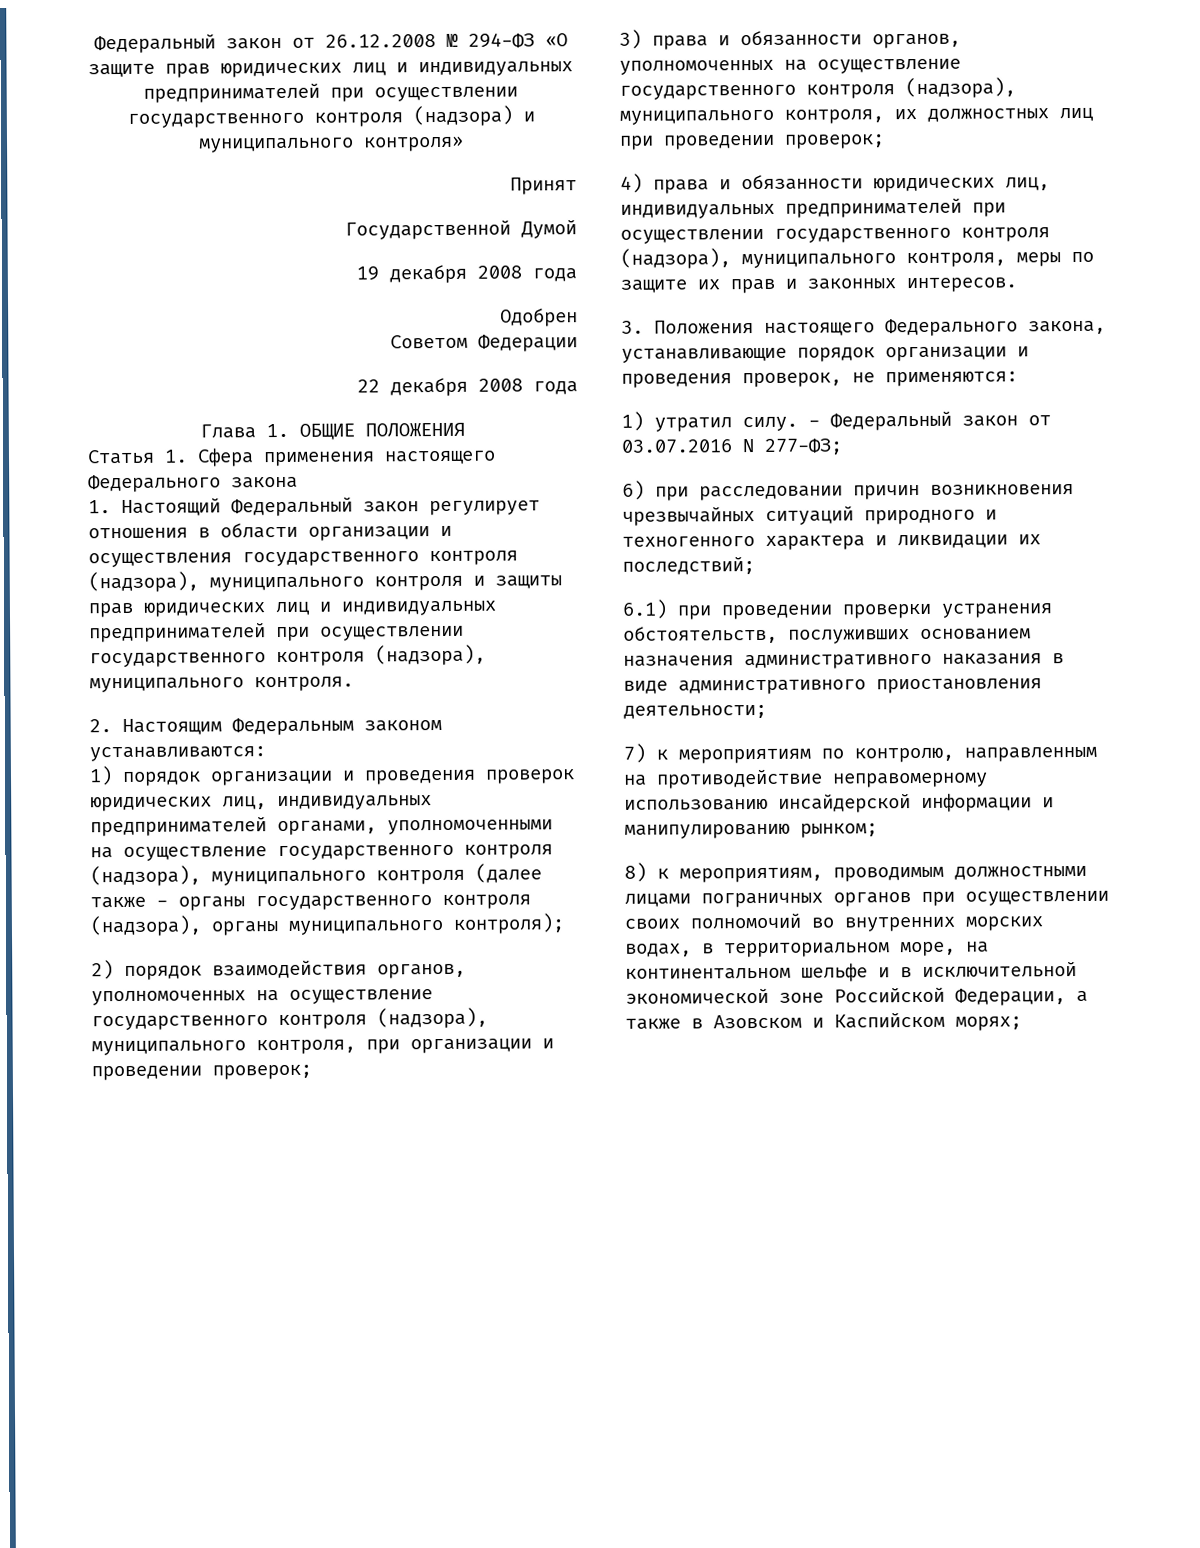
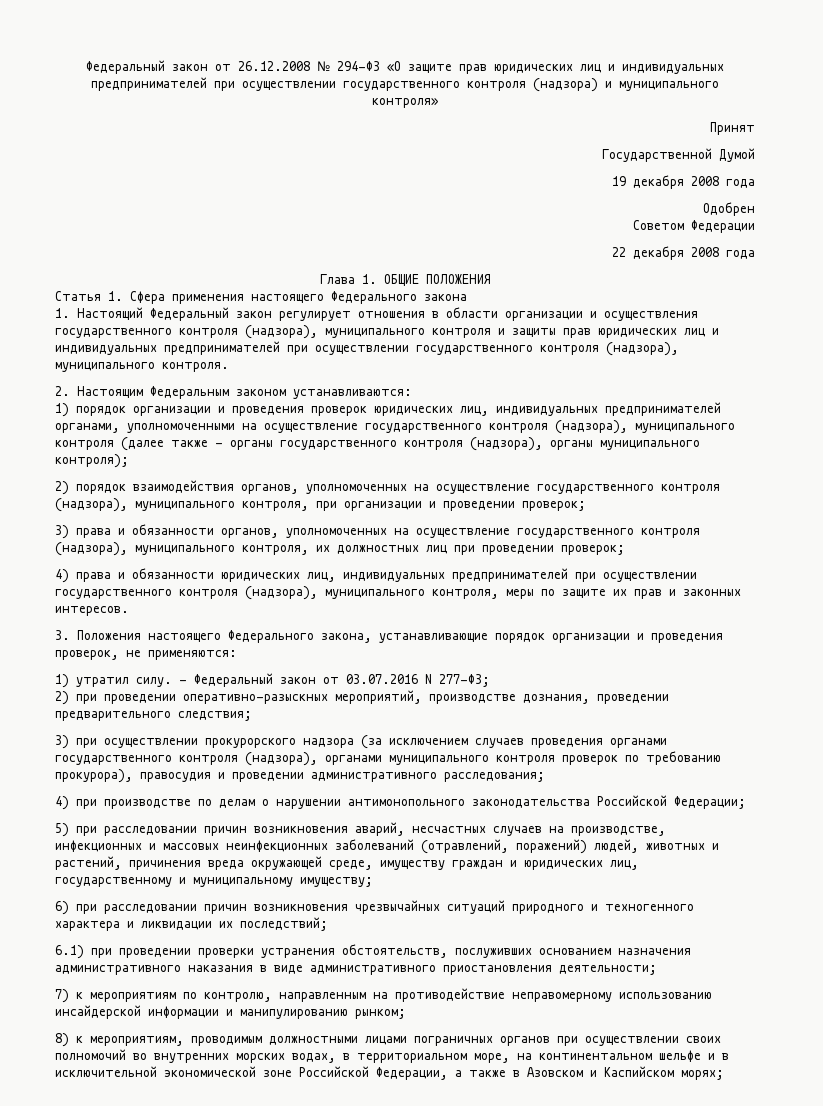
(842, 446) none -> [55,690,669,705] [55,711,252,721] [55,735,667,749] [55,751,721,766] [55,769,545,783] [55,795,746,810] [55,822,666,837] [55,839,719,854] [55,856,639,870] [55,877,373,887] // 2) при проведении оперативно-разыскных мероприятий, производстве дознания, проведении предварительного следствия; // 3) при осуществлении прокурорского надзора (за исключением случаев проведения органами государственного контроля (надзора), органами муниципального контроля проверок по требованию прокурора), правосудия и проведении административного расследования; // 4) при производстве по делам о нарушении антимонопольного законодательства Российской Федерации; // 5) при расследовании причин возникновения аварий, несчастных случаев на производстве, инфекционных и массовых неинфекционных заболеваний (отравлений, поражений) людей, животных и растений, причинения вреда окружающей среде, имуществу граждан и юридических лиц, государственному и муниципальному имуществу;

